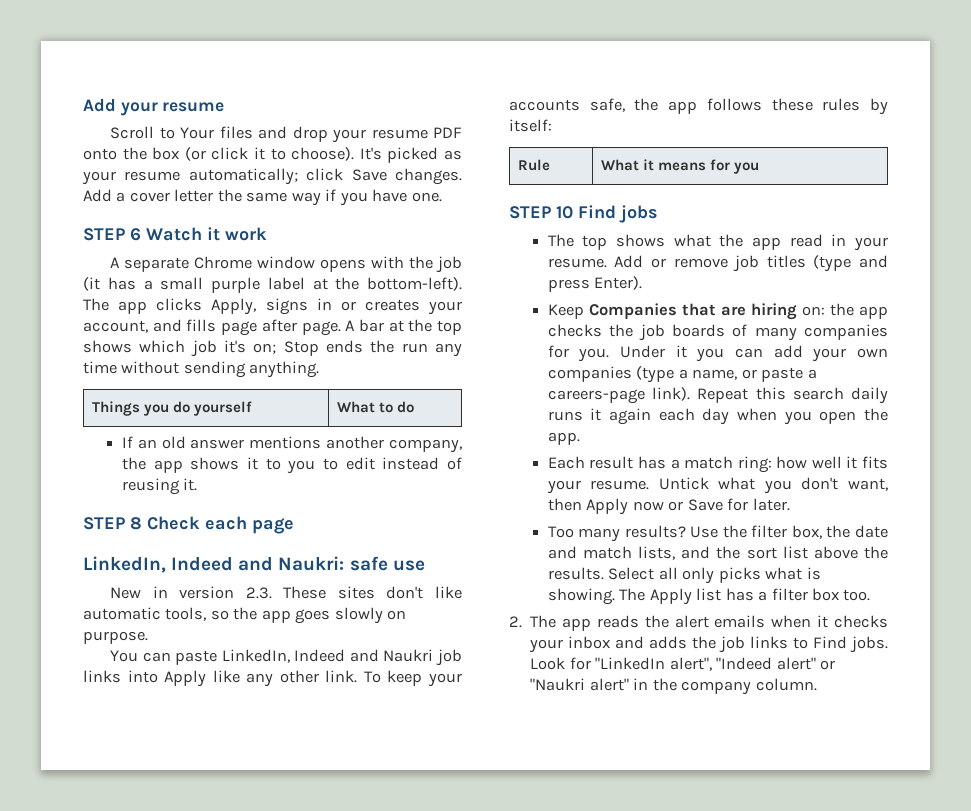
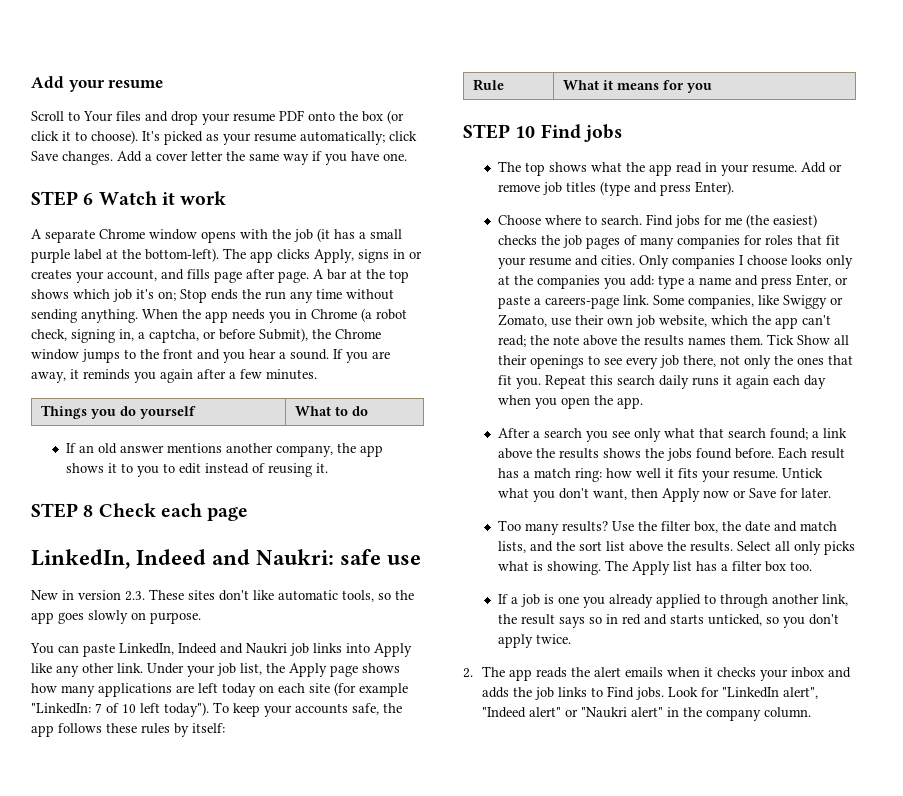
(320, 369) none -> [142,308,407,323] [31,328,381,343] [31,349,390,363] [31,369,317,383] When the app needs you in Chrome (a robot check, signing in, a captcha, or before Submit), the Chrome window jumps to the front and you hear a sound. If you are away, it reminds you again after a few minutes.
(358, 676) none -> [147,663,400,677] [31,682,408,697] [31,702,209,717] Under your job list, the Apply page shows how many applications are left today on each site (for example "LinkedIn: 7 of 10 left today").
[547,303,888,320] Keep Companies that are hiring on: the app -> [497,214,817,228] Choose where to search. Find jobs for me (the easiest)
[671,324,725,337] boards -> [585,237,620,249] pages
[578,345,888,362] [547,366,817,383] [547,387,691,404] you. Under it you can add your own companies (type a name, or paste a careers-page link). -> [764,235,840,245] [497,255,853,269] [497,274,848,289] [497,295,843,309] [497,314,831,329] [497,334,849,347] [497,355,853,369] [497,375,541,389] roles that fit your resume and cities. Only companies I choose looks only at the companies you add: type a name and press Enter, or paste a careers-page link. Some companies, like Swiggy or Zomato, use their own job website, which the app can't read; the note above the results names them. Tick Show all their openings to see every job there, not only the ones that fit you.
(580, 438) none -> [497,428,847,442] [497,448,774,461] After a search you see only what that search found; a link above the results shows the jobs found before.
(871, 595) none -> [497,594,848,608] [497,614,839,628] [497,634,571,648] // If a job is one you already applied to through another link, the result says so in red and starts unticked, so you don't apply twice.

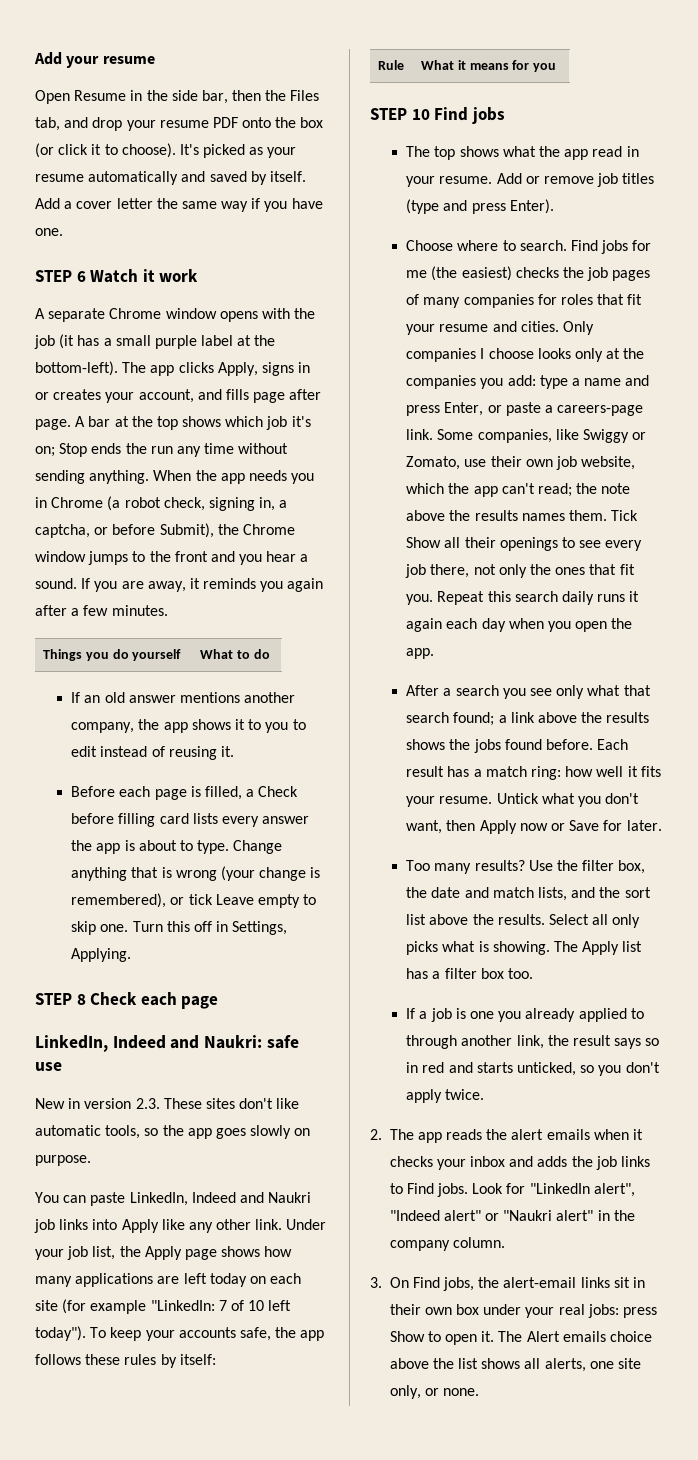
[31,111,141,122] Scroll to Your files -> [35,90,320,104] [35,117,60,131] Open Resume in the side bar, then the Files tab,
[300,131,417,145] [31,151,113,165] automatically; click Save changes. -> [88,171,306,185] automatically and saved by itself.
(328, 468) none -> [71,786,299,800] [71,813,310,827] [71,840,283,854] [71,866,321,881] [71,893,317,908] [71,921,288,935] [71,948,132,962] // Before each page is filled, a Check before filling card lists every answer the app is about to type. Change anything that is wrong (your change is remembered), or tick Leave empty to skip one. Turn this off in Settings, Applying.
(811, 712) none -> [370,1277,646,1291] [389,1304,658,1318] [389,1331,653,1345] [389,1358,642,1372] [389,1385,480,1399] // 3. On Find jobs, the alert-email links sit in their own box under your real jobs: press Show to open it. The Alert emails choice above the list shows all alerts, one site only, or none.

